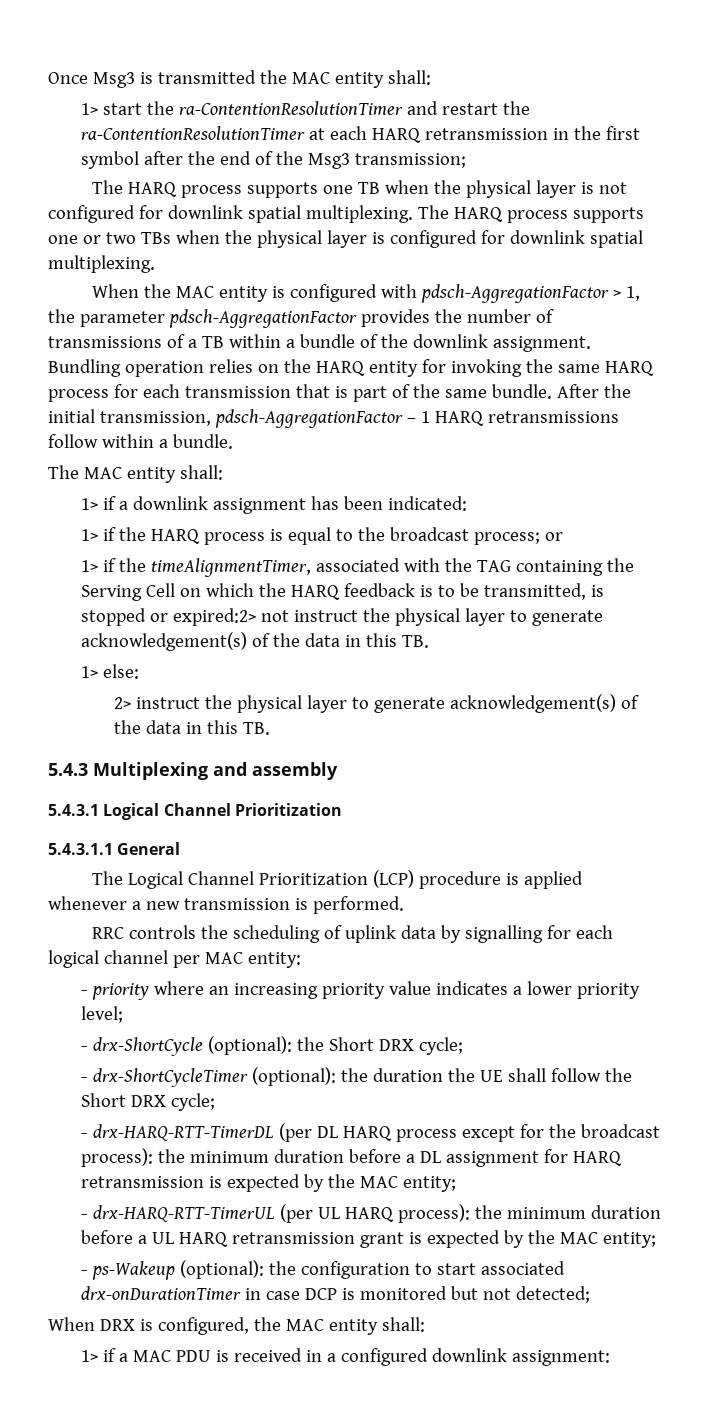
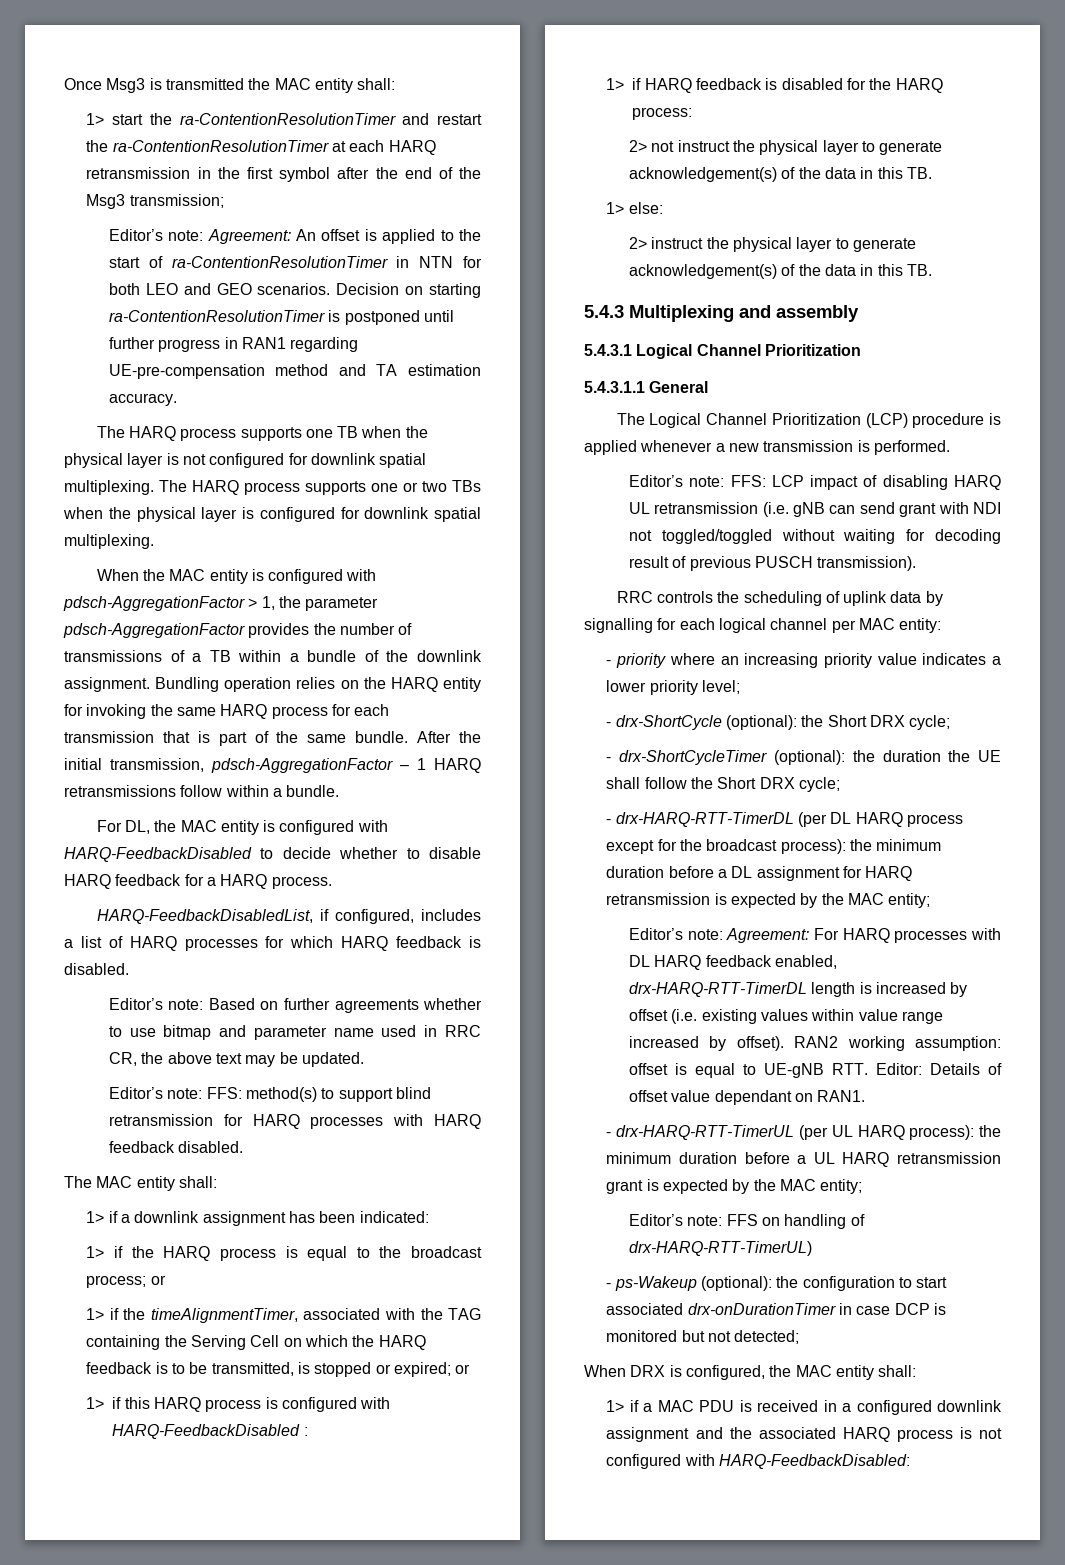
(467, 160) none -> [108,229,481,244] [108,256,482,268] [108,283,481,298] [108,310,454,325] [108,337,359,352] [108,364,482,379] [108,393,177,406] // Editor’s note: Agreement: An offset is applied to the start of ra-ContentionResolutionTimer in NTN for both LEO and GEO scenarios. Decision on starting ra-ContentionResolutionTimer is postponed until further progress in RAN1 regarding UE-pre-compensation method and TA estimation accuracy.
(233, 441) none -> [96,820,388,835] [64,847,481,862] [64,874,332,889] [96,909,481,924] [64,936,482,951] [64,963,129,975] [108,998,482,1013] [108,1025,481,1040] [108,1052,364,1067] [108,1087,431,1102] [108,1114,481,1129] [108,1141,244,1153] // For DL, the MAC entity is configured with HARQ-FeedbackDisabled to decide whether to disable HARQ feedback for a HARQ process. // HARQ-FeedbackDisabledList, if configured, includes a list of HARQ processes for which HARQ feedback is disabled. // Editor’s note: Based on further agreements whether to use bitmap and parameter name used in RRC CR, the above text may be updated. // Editor’s note: FFS: method(s) to support blind retransmission for HARQ processes with HARQ feedback disabled.
[173,608,257,626] expired:2> -> [394,1362,471,1377] [86,1397,391,1412] [112,1424,308,1439] [606,78,943,93] [632,107,693,120] [628,140,647,152] expired; or // 1> if this HARQ process is configured with HARQ-FeedbackDisabled : // 1> if HARQ feedback is disabled for the HARQ process: // 2>
(404, 905) none -> [628,475,1001,490] [628,502,1001,517] [628,529,1001,544] [628,556,917,571] // Editor’s note: FFS: LCP impact of disabling HARQ UL retransmission (i.e. gNB can send grant with NDI not toggled/toggled without waiting for decoding result of previous PUSCH transmission).
(457, 1184) none -> [628,928,1001,943] [628,955,837,970] [628,982,968,997] [628,1009,943,1024] [628,1036,1001,1051] [628,1063,1002,1078] [628,1090,866,1105] // Editor’s note: Agreement: For HARQ processes with DL HARQ feedback enabled, drx-HARQ-RTT-TimerDL length is increased by offset (i.e. existing values within value range increased by offset). RAN2 working assumption: offset is equal to UE-gNB RTT. Editor: Details of offset value dependant on RAN1.
(656, 1240) none -> [628,1214,865,1229] [628,1241,812,1256] // Editor’s note: FFS on handling of drx-HARQ-RTT-TimerUL)
[511,1350,610,1366] assignment: -> [606,1427,1002,1442] [606,1454,911,1469] assignment and the associated HARQ process is not configured with HARQ-FeedbackDisabled:

